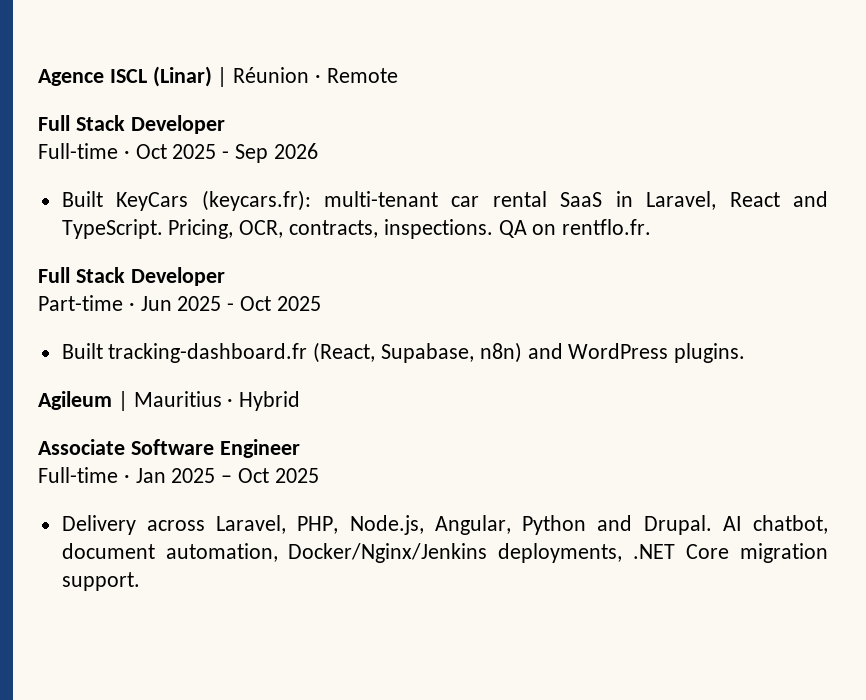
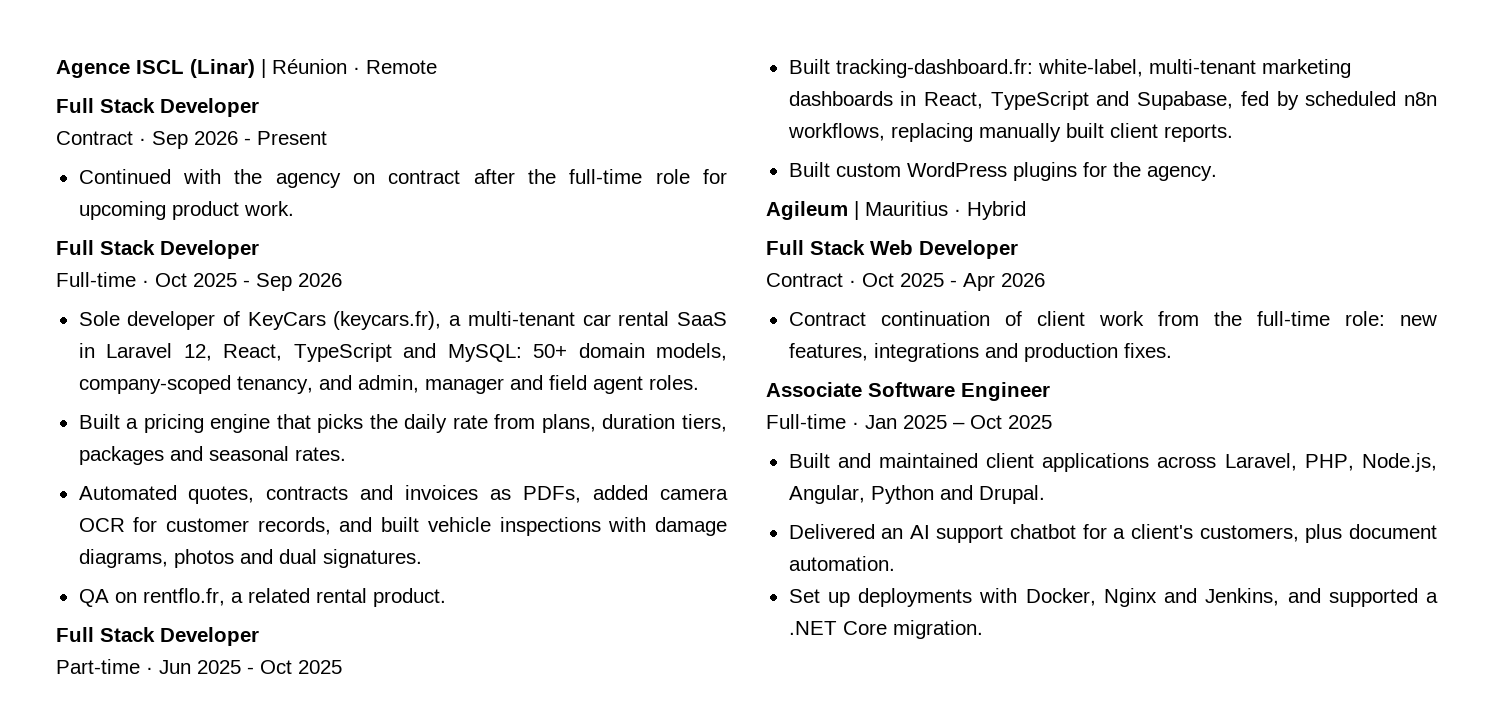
(225, 124) none -> [56,131,327,149] [78,169,728,188] [78,201,294,220] [56,240,259,259] // Contract · Sep 2026 - Present // Continued with the agency on contract after the full-time role for upcoming product work. // Full Stack Developer
[61,190,311,211] Built KeyCars (keycars.fr): -> [78,311,462,330] Sole developer of KeyCars (keycars.fr), a
[646,191,828,210] [61,219,652,239] Laravel, React and TypeScript. Pricing, OCR, contracts, inspections. QA on rentflo.fr. -> [106,343,727,362] [78,375,699,394] [78,414,728,433] [78,446,346,465] [78,485,728,504] [78,517,728,536] [78,549,422,568] [78,588,446,607] Laravel 12, React, TypeScript and MySQL: 50+ domain models, company-scoped tenancy, and admin, manager and field agent roles. // Built a pricing engine that picks the daily rate from plans, duration tiers, packages and seasonal rates. // Automated quotes, contracts and invoices as PDFs, added camera OCR for customer records, and built vehicle inspections with damage diagrams, photos and dual signatures. // QA on rentflo.fr, a related rental product.
[108,342,746,363] tracking-dashboard.fr (React, Supabase, n8n) and WordPress plugins. -> [835,59,1351,78] [788,91,1438,110] [787,123,1233,142] [788,162,1217,181] tracking-dashboard.fr: white-label, multi-tenant marketing dashboards in React, TypeScript and Supabase, fed by scheduled n8n workflows, replacing manually built client reports. // Built custom WordPress plugins for the agency.
(301, 401) none -> [766,240,1018,259] [766,273,1045,291] [788,311,1437,326] [788,343,1172,362] // Full Stack Web Developer // Contract · Oct 2025 - Apr 2026 // Contract continuation of client work from the full-time role: new features, integrations and production fixes.
[61,515,136,535] Delivery -> [788,453,1150,472] Built and maintained client applications
[722,515,828,534] [61,543,828,563] [61,572,140,591] AI chatbot, document automation, Docker/Nginx/Jenkins deployments, .NET Core migration support. -> [788,524,1437,543] [788,556,895,571] [788,588,1438,607] [788,620,983,639] // Delivered an AI support chatbot for a client's customers, plus document automation. // Set up deployments with Docker, Nginx and Jenkins, and supported a .NET Core migration.

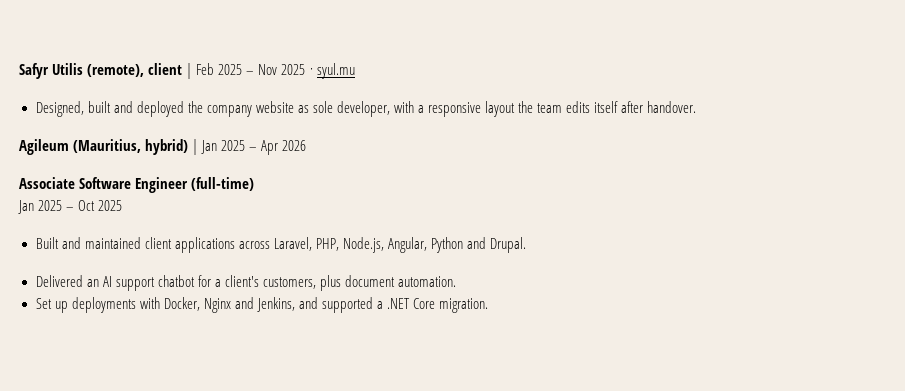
[56,59,437,78] [56,98,259,117] [56,131,327,149] [78,169,728,188] [78,201,294,220] [56,240,259,259] [56,272,342,291] [78,311,728,330] [78,343,727,362] [78,375,699,394] [78,414,728,433] [78,446,346,465] [78,485,728,504] [78,517,728,536] [78,549,422,568] [78,588,446,607] [56,627,259,646] [56,659,342,674] [788,59,1351,78] [788,91,1438,110] [787,123,1233,142] [788,162,1217,181] [766,201,1026,220] [766,240,1018,259] [766,273,1045,291] [788,311,1437,326] [788,343,1172,362] Agence ISCL (Linar) | Réunion · Remote // Full Stack Developer // Contract · Sep 2026 - Present // Continued with the agency on contract after the full-time role for upcoming product work. // Full Stack Developer // Full-time · Oct 2025 - Sep 2026 // Sole developer of KeyCars (keycars.fr), a multi-tenant car rental SaaS in Laravel 12, React, TypeScript and MySQL: 50+ domain models, company-scoped tenancy, and admin, manager and field agent roles. // Built a pricing engine that picks the daily rate from plans, duration tiers, packages and seasonal rates. // Automated quotes, contracts and invoices as PDFs, added camera OCR for customer records, and built vehicle inspections with damage diagrams, photos and dual signatures. // QA on rentflo.fr, a related rental product. // Full Stack Developer // Part-time · Jun 2025 - Oct 2025 // Built tracking-dashboard.fr: white-label, multi-tenant marketing dashboards in React, TypeScript and Supabase, fed by scheduled n8n workflows, replacing manually built client reports. // Built custom WordPress plugins for the agency. // Agileum | Mauritius · Hybrid // Full Stack Web Developer // Contract · Oct 2025 - Apr 2026 // Contract continuation of client work from the full-time role: new features, integrations and production fixes. -> [19,63,355,79] [35,101,697,117] [19,139,307,155] Safyr Utilis (remote), client | Feb 2025 – Nov 2025 · syul.mu // Designed, built and deployed the company website as sole developer, with a responsive layout the team edits itself after handover. // Agileum (Mauritius, hybrid) | Jan 2025 – Apr 2026
[766,414,859,429] // Full-time · -> [191,177,255,191] (full-time) //

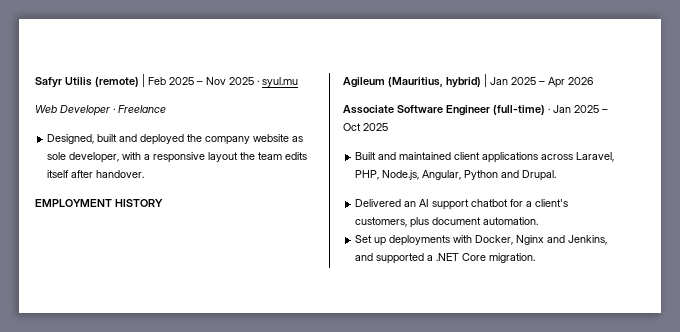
[87,63,183,77] (remote), client -> [95,77,139,87] (remote)
(355, 71) none -> [35,105,166,116] // Web Developer · Freelance
(697, 107) none -> [35,199,163,207] // EMPLOYMENT HISTORY
(255, 184) // -> [548,108,550,113] ·

